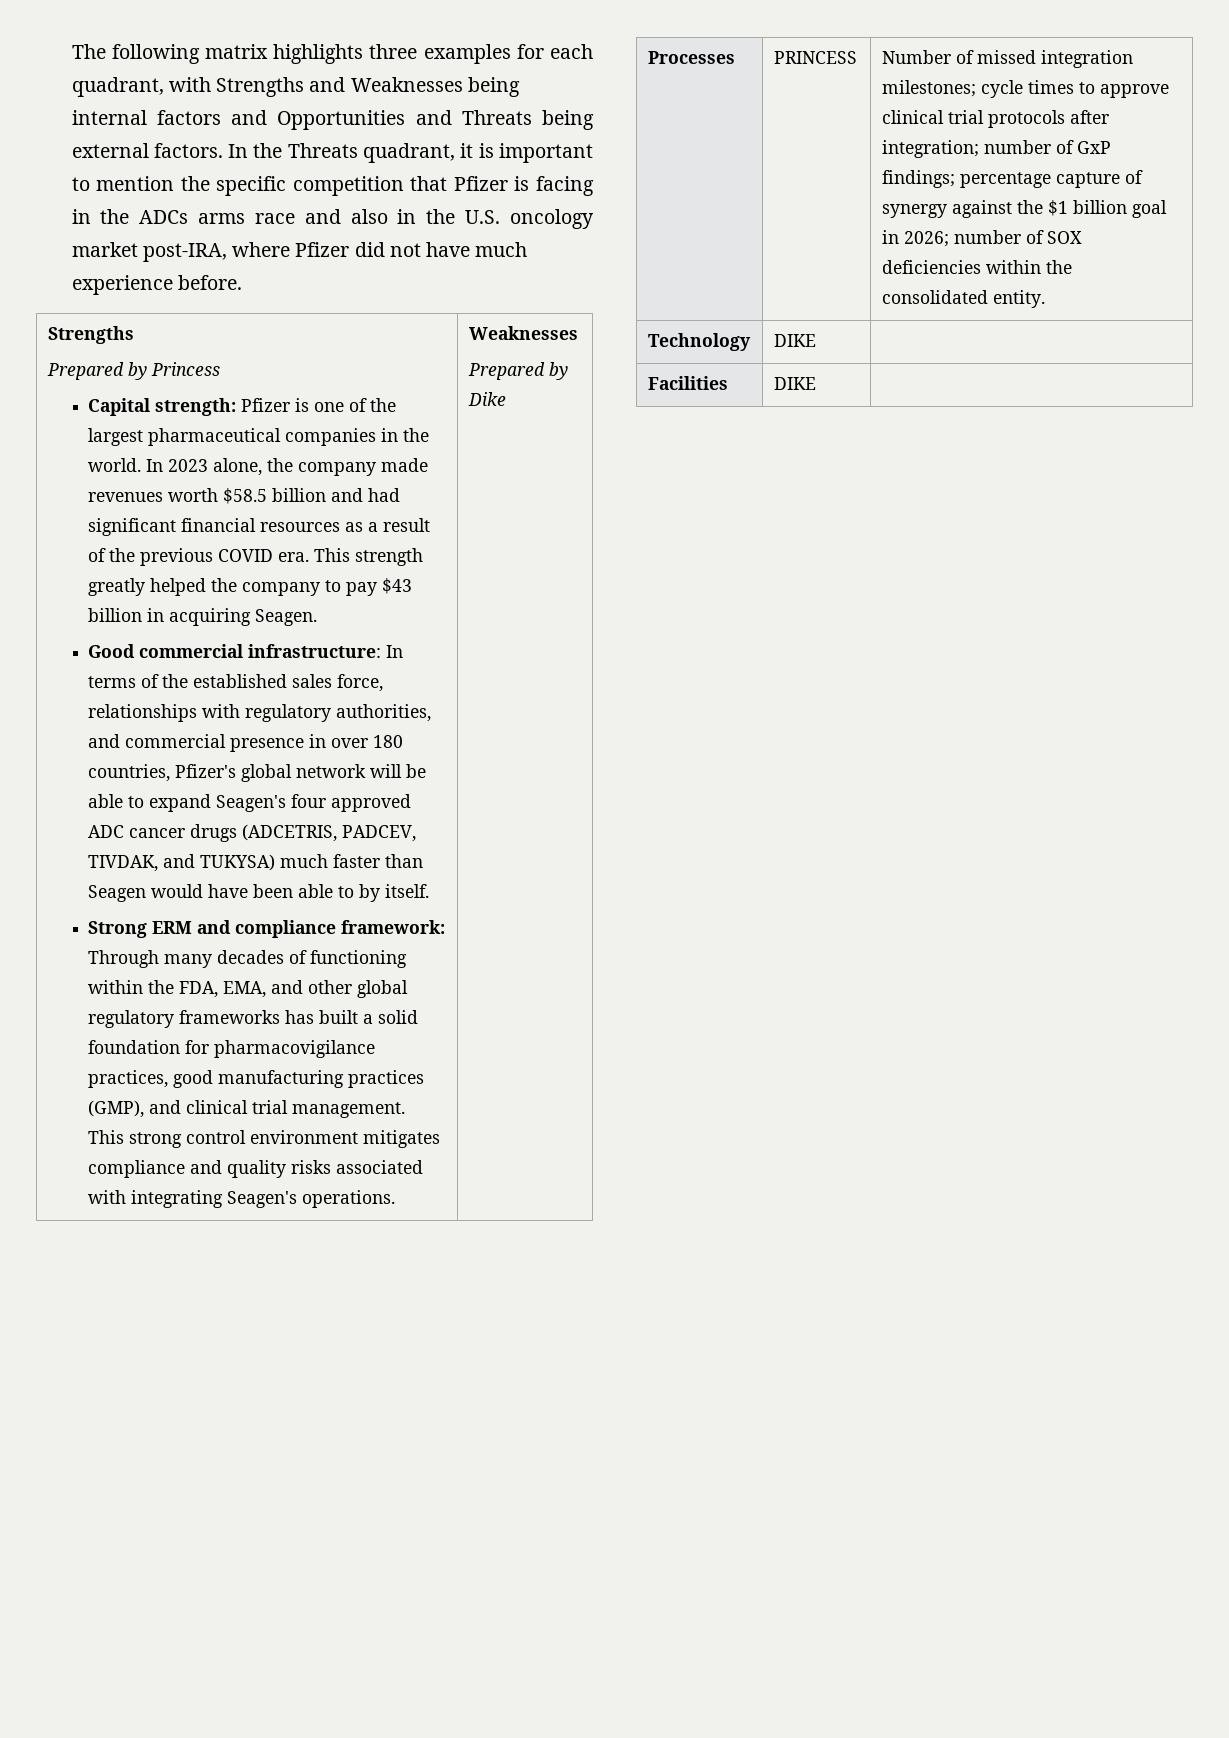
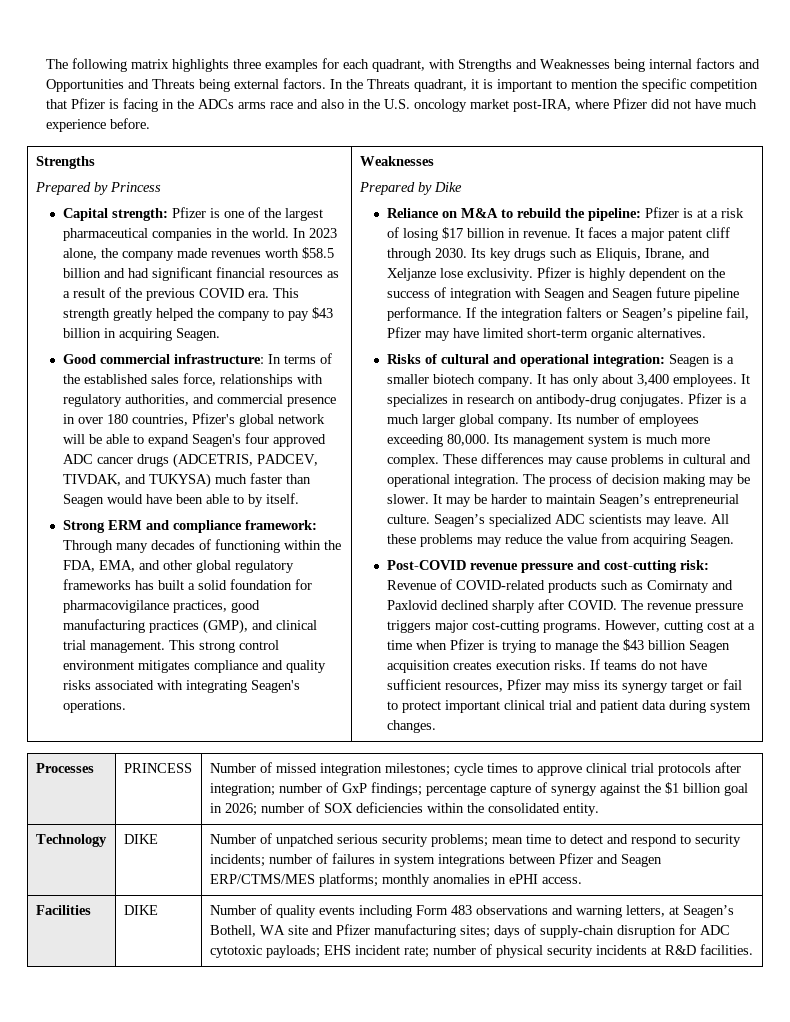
(506, 399) none -> [386,207,744,221] [386,227,730,241] [386,248,710,261] [386,267,725,281] [386,287,739,301] [386,307,749,321] [386,327,706,341] [386,354,734,367] [386,374,750,387] [386,393,747,407] [386,413,699,427] [386,434,710,447] [386,453,751,467] [386,473,750,487] [386,494,739,507] [386,514,729,527] [386,533,734,547] [386,560,709,573] [386,579,733,593] [386,599,743,613] [386,620,755,633] [386,639,730,653] [386,659,707,673] [386,679,742,693] [386,700,751,713] [386,720,436,733] // Reliance on M&A to rebuild the pipeline: Pfizer is at a risk of losing $17 billion in revenue. It faces a major patent cliff through 2030. Its key drugs such as Eliquis, Ibrane, and Xeljanze lose exclusivity. Pfizer is highly dependent on the success of integration with Seagen and Seagen future pipeline performance. If the integration falters or Seagen’s pipeline fail, Pfizer may have limited short-term organic alternatives. // Risks of cultural and operational integration: Seagen is a smaller biotech company. It has only about 3,400 employees. It specializes in research on antibody-drug conjugates. Pfizer is a much larger global company. Its number of employees exceeding 80,000. Its management system is much more complex. These differences may cause problems in cultural and operational integration. The process of decision making may be slower. It may be harder to maintain Seagen’s entrepreneurial culture. Seagen’s specialized ADC scientists may leave. All these problems may reduce the value from acquiring Seagen. // Post-COVID revenue pressure and cost-cutting risk: Revenue of COVID-related products such as Comirnaty and Paxlovid declined sharply after COVID. The revenue pressure triggers major cost-cutting programs. However, cutting cost at a time when Pfizer is trying to manage the $43 billion Seagen acquisition creates execution risks. If teams do not have sufficient resources, Pfizer may miss its synergy target or fail to protect important clinical trial and patient data during system changes.
[647,376,728,390] [773,377,816,390] // Facilities | DIKE | -> [209,833,741,847] [209,853,662,867] [209,873,582,887] [35,905,91,915] [123,905,158,915] [209,904,734,918] [209,924,730,938] [209,944,753,958] Number of unpatched serious security problems; mean time to detect and respond to security incidents; number of failures in system integrations between Pfizer and Seagen ERP/CTMS/MES platforms; monthly anomalies in ePHI access. // Facilities | DIKE | Number of quality events including Form 483 observations and warning letters, at Seagen’s Bothell, WA site and Pfizer manufacturing sites; days of supply-chain disruption for ADC cytotoxic payloads; EHS incident rate; number of physical security incidents at R&D facilities.

